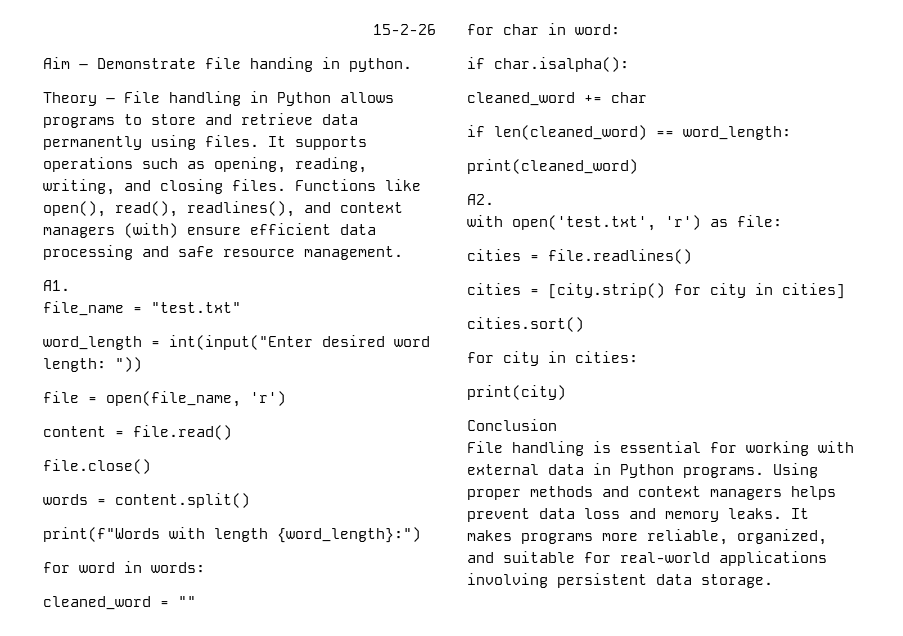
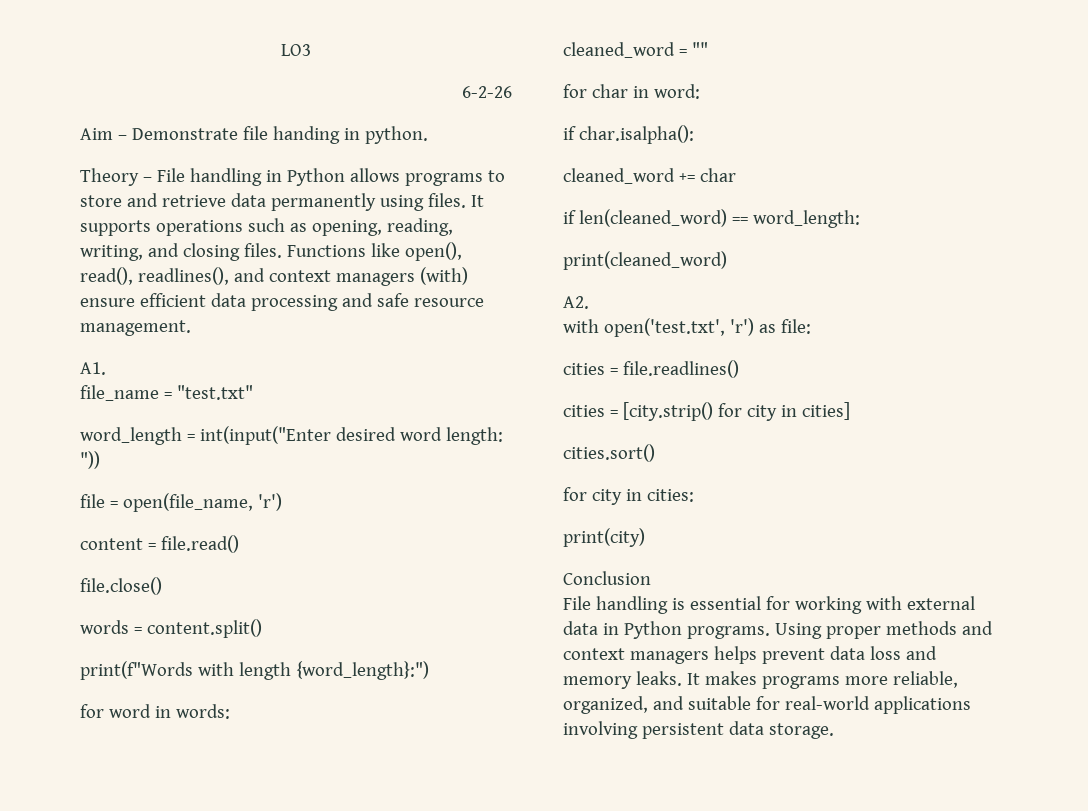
[373,24,436,35] 15-2-26 -> [281,44,311,56] [462,86,512,98] LO3 // 6-2-26

